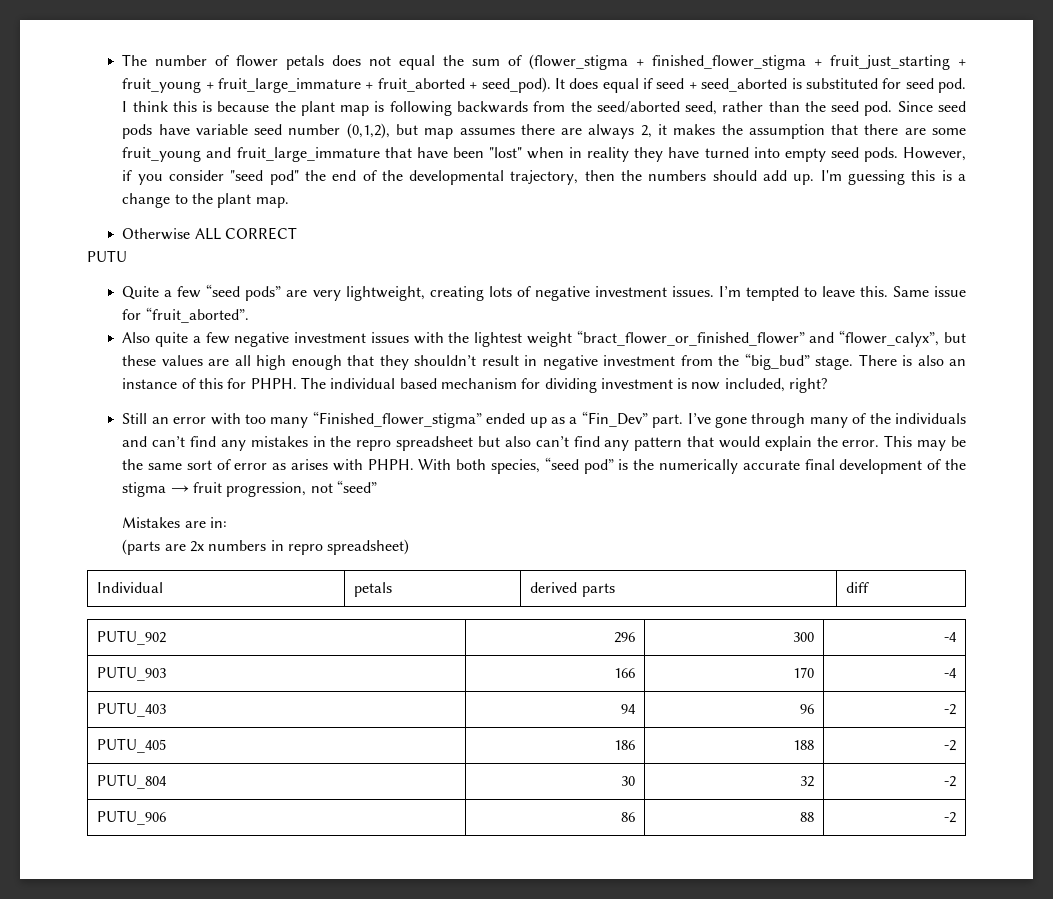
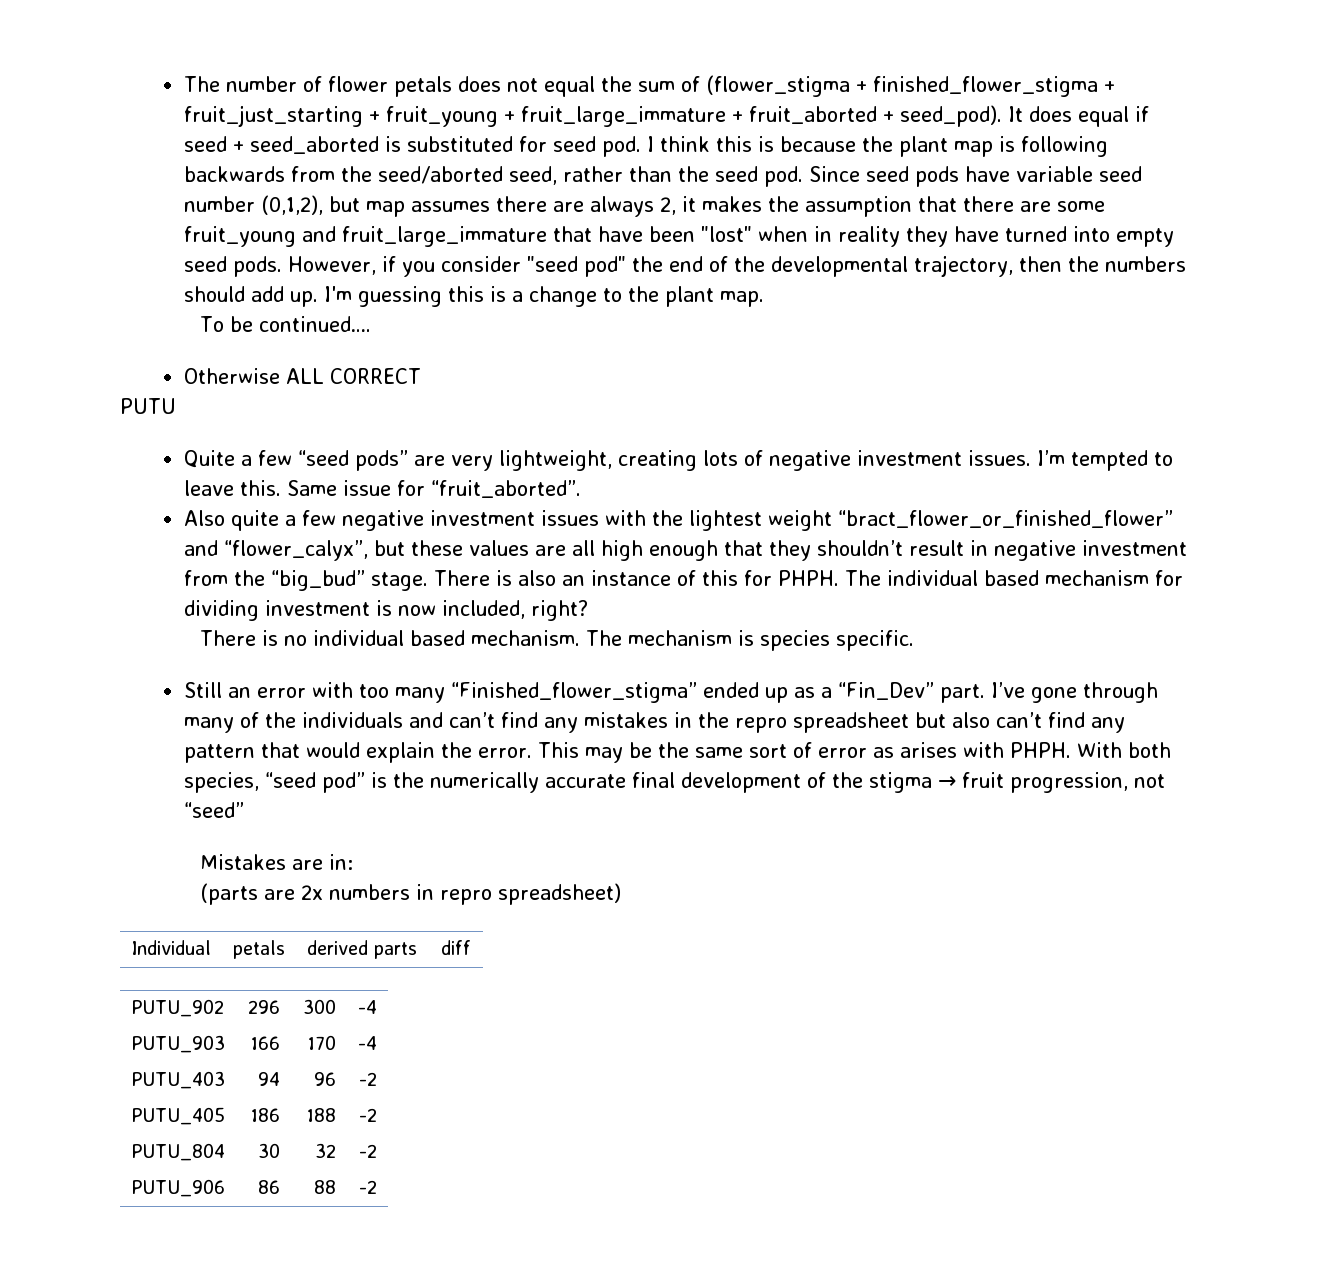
(289, 202) none -> [199,316,371,332] // To be continued….
(828, 385) none -> [199,630,914,651] // There is no individual based mechanism. The mechanism is species specific.

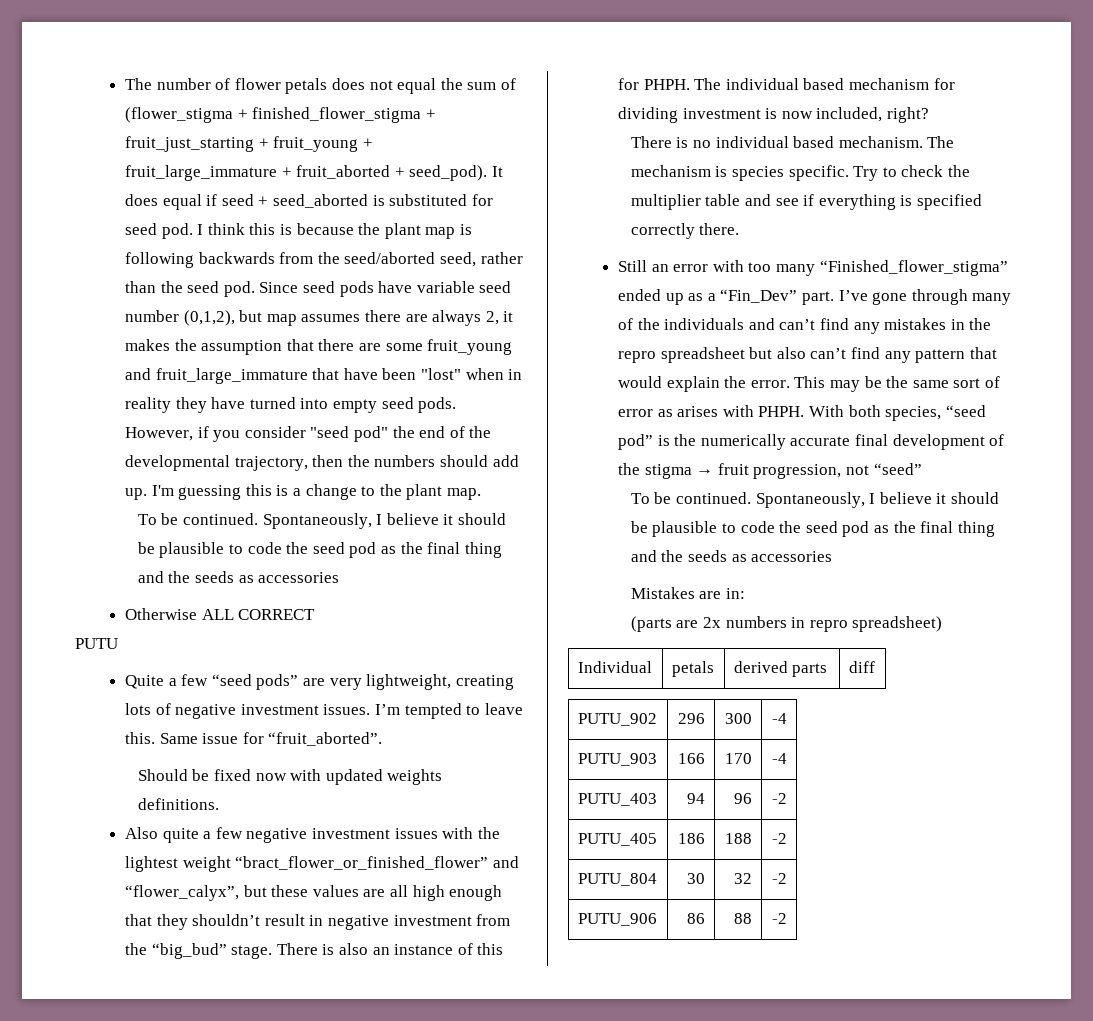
[258,316,371,332] continued…. -> [183,513,506,529] [137,542,502,558] [137,571,340,583] continued. Spontaneously, I believe it should be plausible to code the seed pod as the final thing and the seeds as accessories
(582, 489) none -> [137,769,443,785] [137,798,219,810] // Should be fixed now with updated weights definitions.
(914, 640) none -> [853,165,970,181] [630,194,982,210] [630,223,740,239] Try to check the multiplier table and see if everything is specified correctly there.
(245, 810) none -> [630,492,999,508] [630,521,995,537] [630,550,833,562] // To be continued. Spontaneously, I believe it should be plausible to code the seed pod as the final thing and the seeds as accessories

